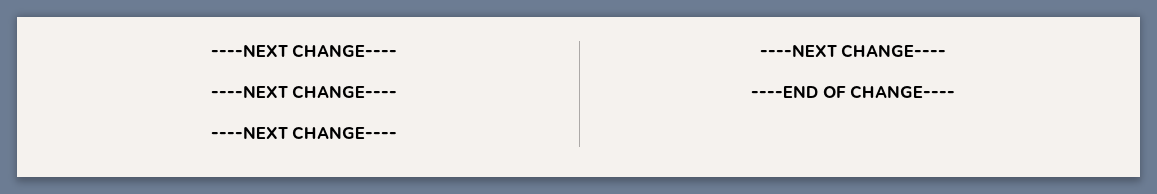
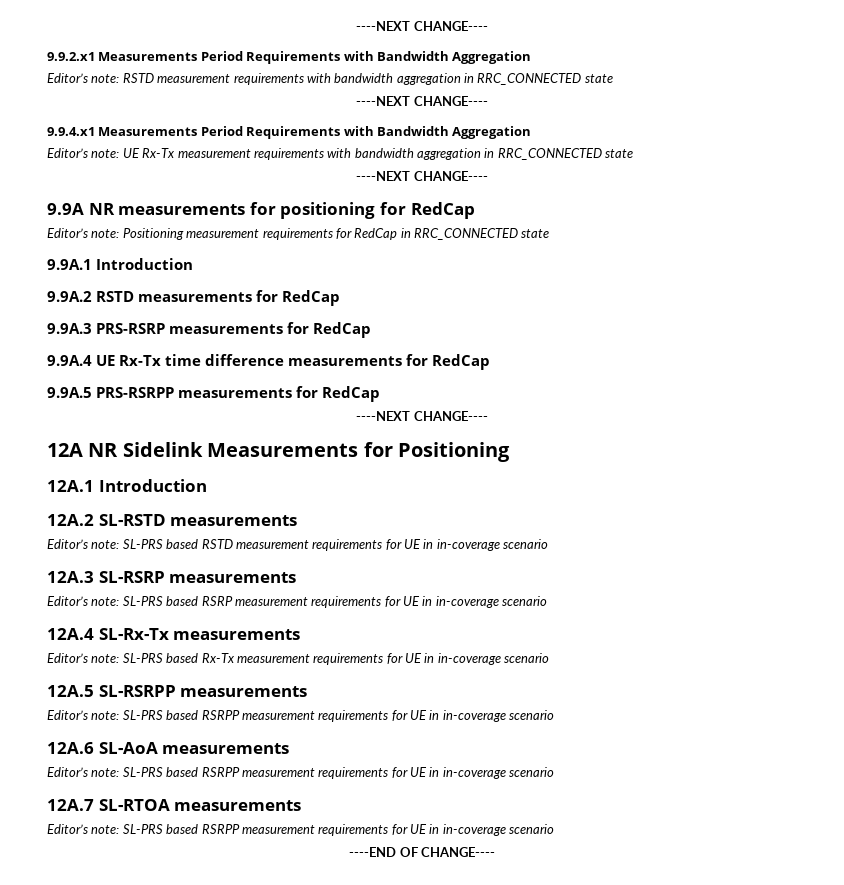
[210,44,398,58] [210,85,398,99] [210,126,398,140] [759,44,947,58] ----NEXT CHANGE---- // ----NEXT CHANGE---- // ----NEXT CHANGE---- // ----NEXT CHANGE---- -> [356,21,488,31] [47,51,532,64] [47,73,613,85] [356,96,488,106] [47,126,532,139] [47,148,634,160] [356,171,488,181] [47,202,475,219] [47,228,550,240] [47,258,193,270] [47,290,340,306] [47,322,371,338] [47,354,490,370] [47,386,380,402] [356,411,488,421] [47,442,510,462] [47,479,207,492] [47,514,298,526] [47,539,549,551] [47,571,297,583] [47,596,548,608] [47,628,301,640] [47,653,550,665] [47,685,308,697] [47,710,555,722] [47,742,290,754] [47,767,555,779] [47,799,302,811] [47,824,555,836] ----NEXT CHANGE---- // 9.9.2.x1 Measurements Period Requirements with Bandwidth Aggregation // Editor’s note: RSTD measurement requirements with bandwidth aggregation in RRC_CONNECTED state // ----NEXT CHANGE---- // 9.9.4.x1 Measurements Period Requirements with Bandwidth Aggregation // Editor’s note: UE Rx-Tx measurement requirements with bandwidth aggregation in RRC_CONNECTED state // ----NEXT CHANGE---- // 9.9A NR measurements for positioning for RedCap // Editor’s note: Positioning measurement requirements for RedCap in RRC_CONNECTED state // 9.9A.1 Introduction // 9.9A.2 RSTD measurements for RedCap // 9.9A.3 PRS-RSRP measurements for RedCap // 9.9A.4 UE Rx-Tx time difference measurements for RedCap // 9.9A.5 PRS-RSRPP measurements for RedCap // ----NEXT CHANGE---- // 12A NR Sidelink Measurements for Positioning // 12A.1 Introduction // 12A.2 SL-RSTD measurements // Editor’s note: SL-PRS based RSTD measurement requirements for UE in in-coverage scenario // 12A.3 SL-RSRP measurements // Editor’s note: SL-PRS based RSRP measurement requirements for UE in in-coverage scenario // 12A.4 SL-Rx-Tx measurements // Editor’s note: SL-PRS based Rx-Tx measurement requirements for UE in in-coverage scenario // 12A.5 SL-RSRPP measurements // Editor’s note: SL-PRS based RSRPP measurement requirements for UE in in-coverage scenario // 12A.6 SL-AoA measurements // Editor’s note: SL-PRS based RSRPP measurement requirements for UE in in-coverage scenario // 12A.7 SL-RTOA measurements // Editor’s note: SL-PRS based RSRPP measurement requirements for UE in in-coverage scenario

